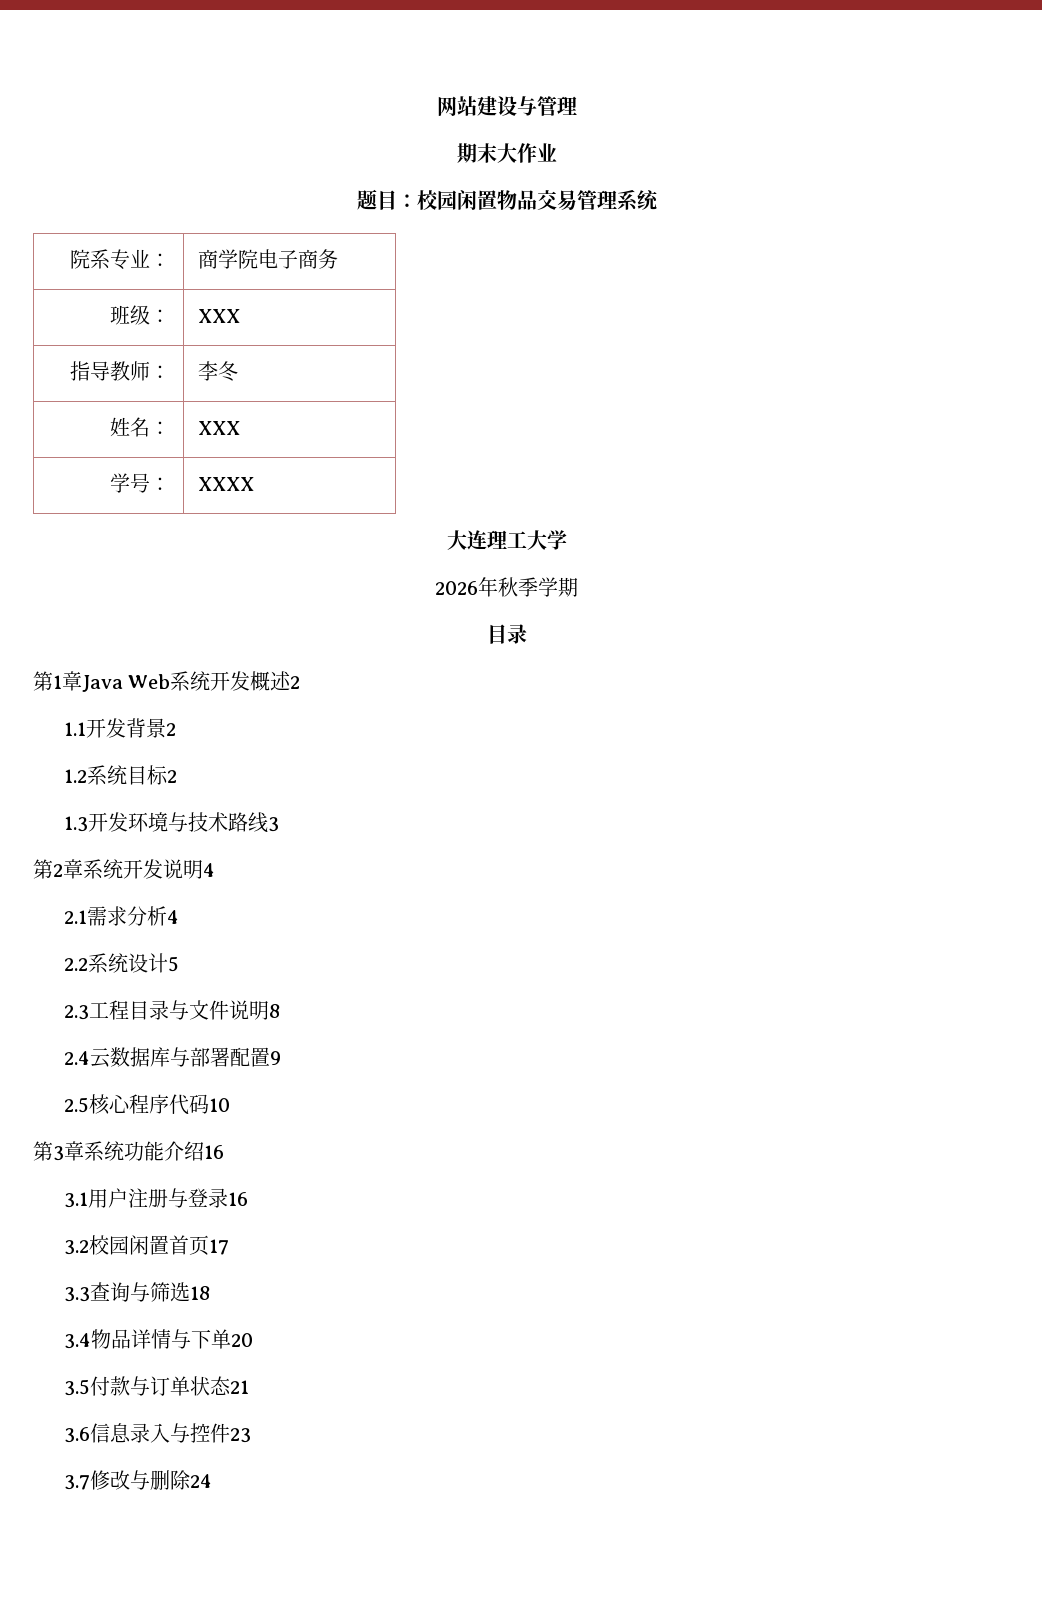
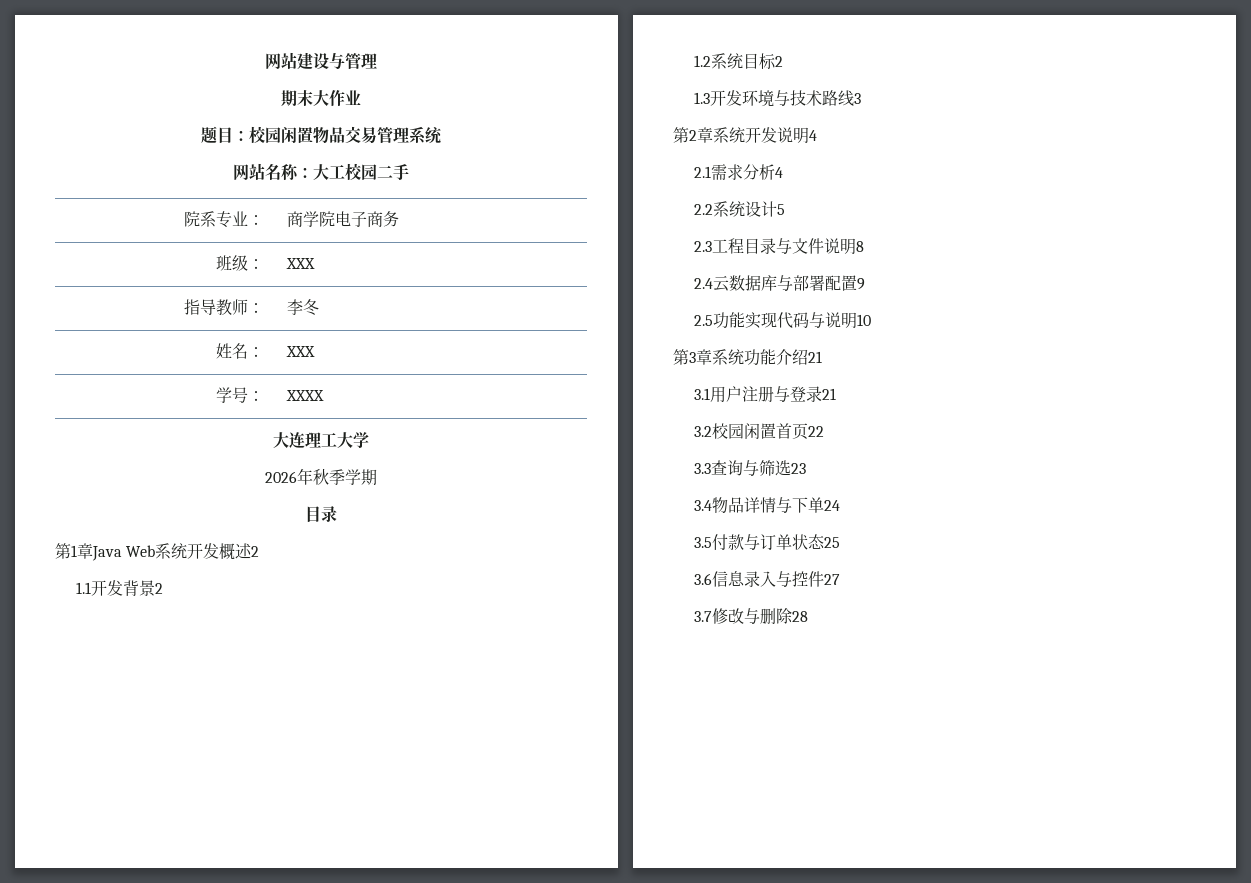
(658, 200) none -> [233,163,409,181] // 网站名称：大工校园二手
[88,1094,209,1115] 核心程序代码 -> [712,312,857,329] 功能实现代码与说明
[204,1145,224,1159] 16 -> [808,351,822,363] 21
[227,1192,248,1206] 16 -> [821,388,836,400] 21
[208,1239,229,1255] 17 -> [807,426,824,437] 22
[189,1286,210,1300] 18 -> [790,463,806,474] 23
[230,1333,253,1347] 20 -> [823,500,840,511] 24
[229,1380,249,1394] 21 -> [823,537,840,548] 25
[229,1428,251,1443] 23 -> [823,574,840,585] 27
[189,1474,212,1488] 24 -> [791,611,808,622] 28

